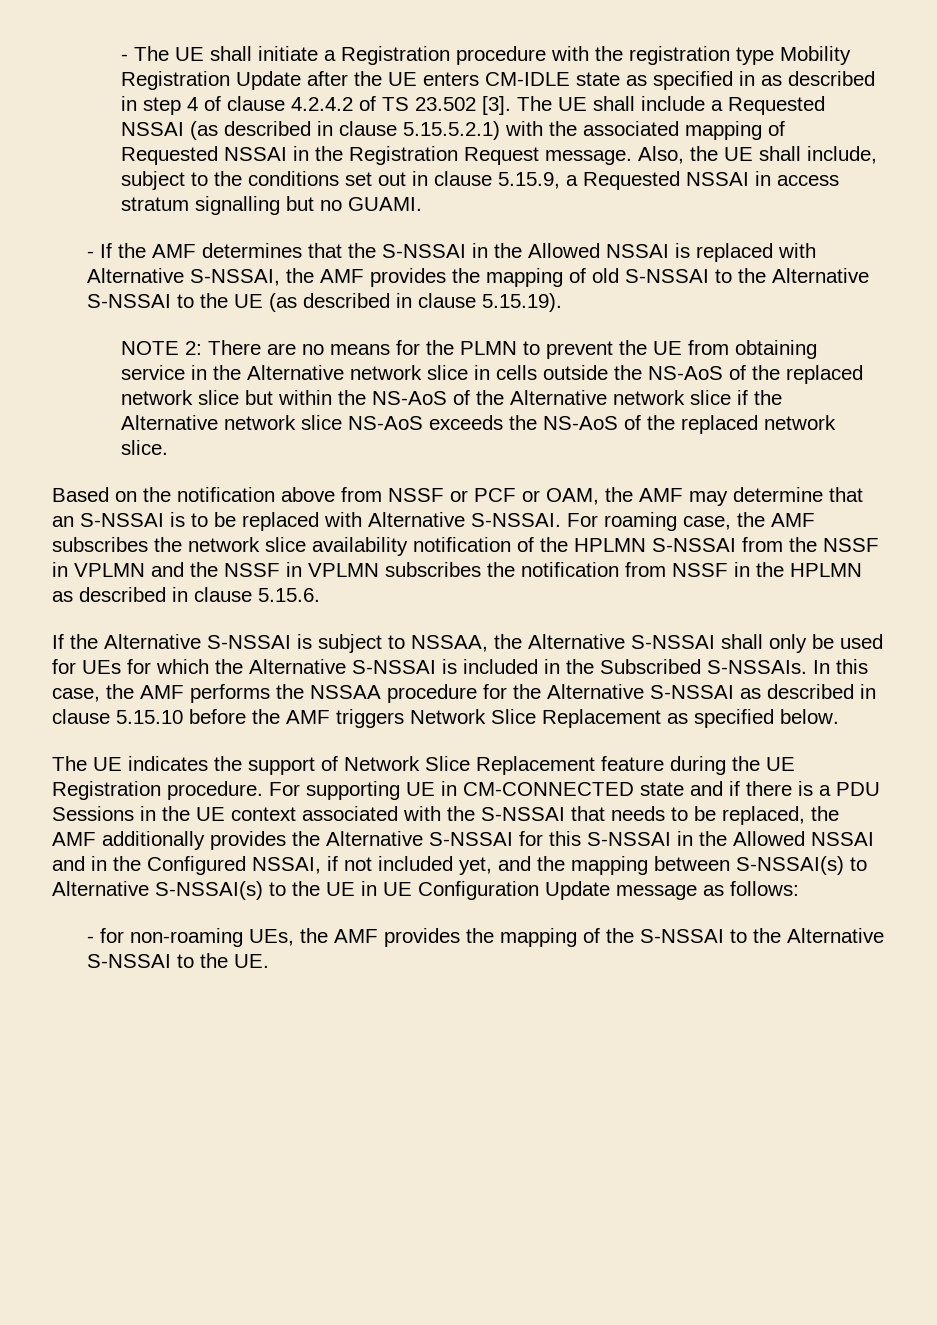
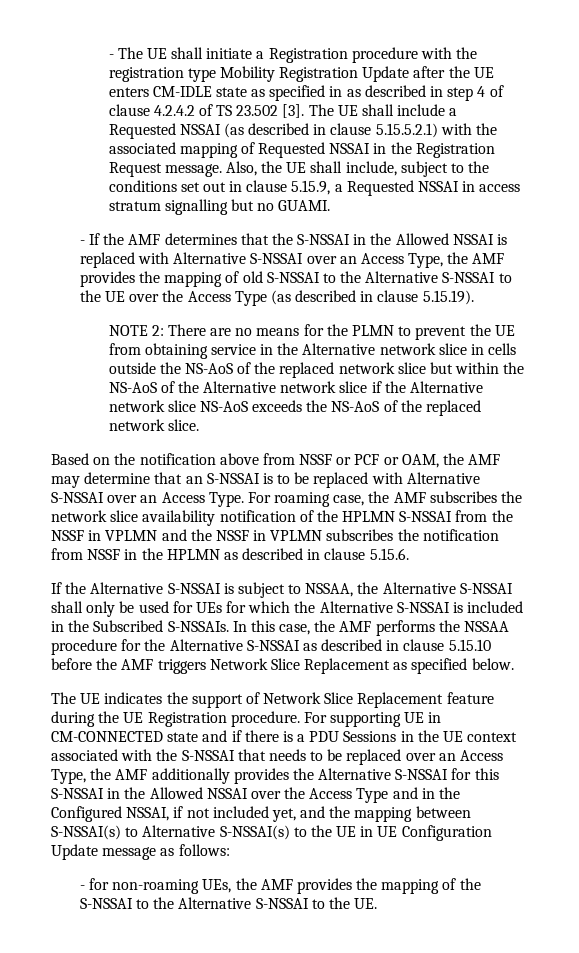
[189,269,280,286] S-NSSAI, -> [250,253,444,268] S-NSSAI over an Access Type,
(263, 301) none -> [129,290,267,306] over the Access Type
[471,513,561,527] S-NSSAI. -> [51,492,244,507] S-NSSAI over an Access Type.
[722,806,805,825] replaced, -> [346,749,504,765] [51,769,86,784] replaced over an Access Type,
(874, 839) none -> [250,787,389,803] over the Access Type

